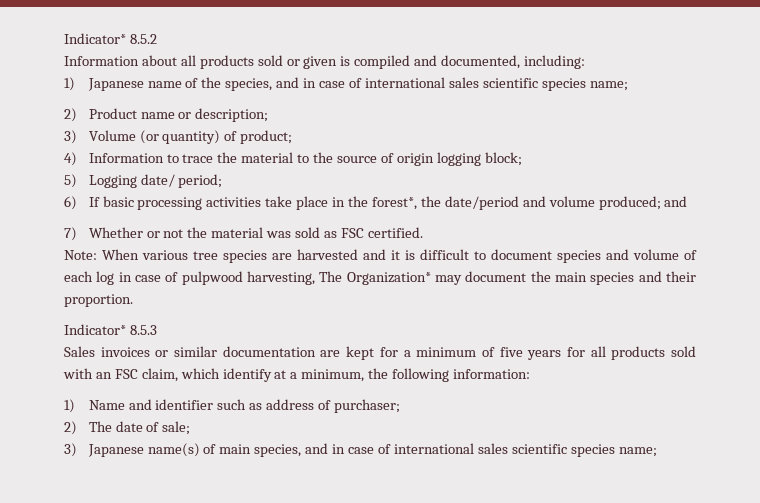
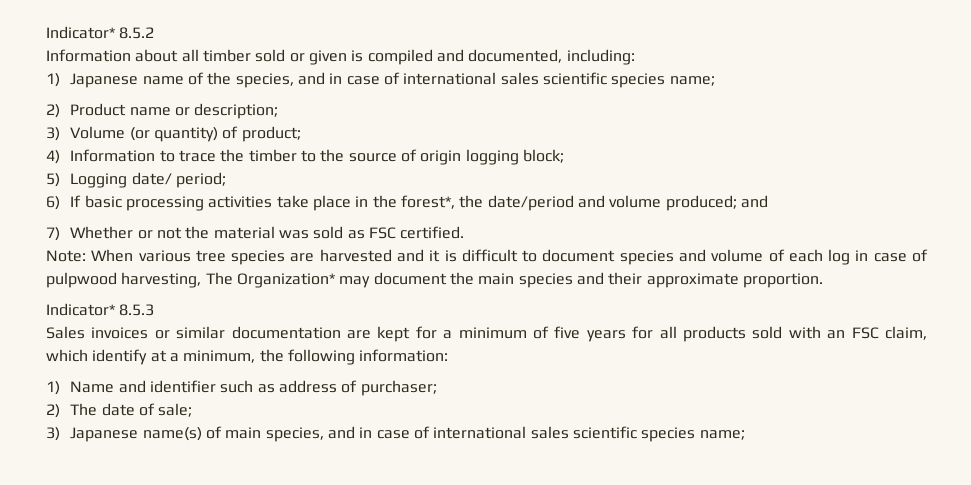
[199,55,254,69] products -> [202,49,251,62] timber
[241,152,294,163] material -> [248,149,297,162] timber
(696, 276) none -> [646,273,739,288] approximate

